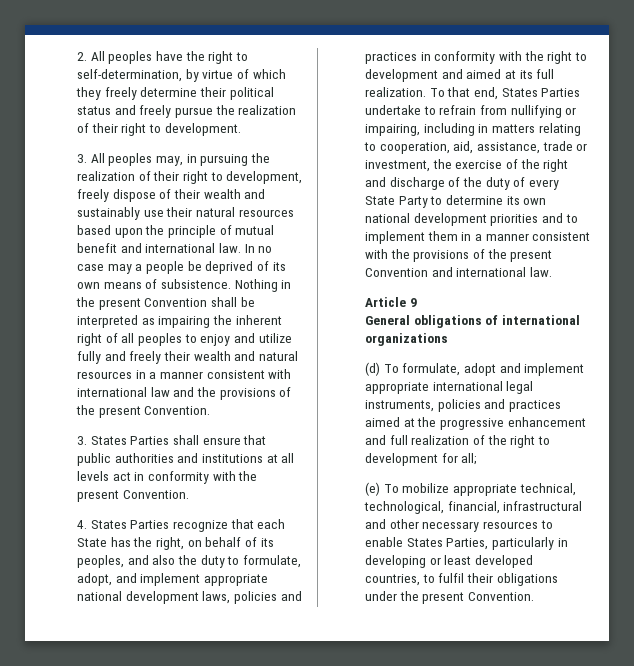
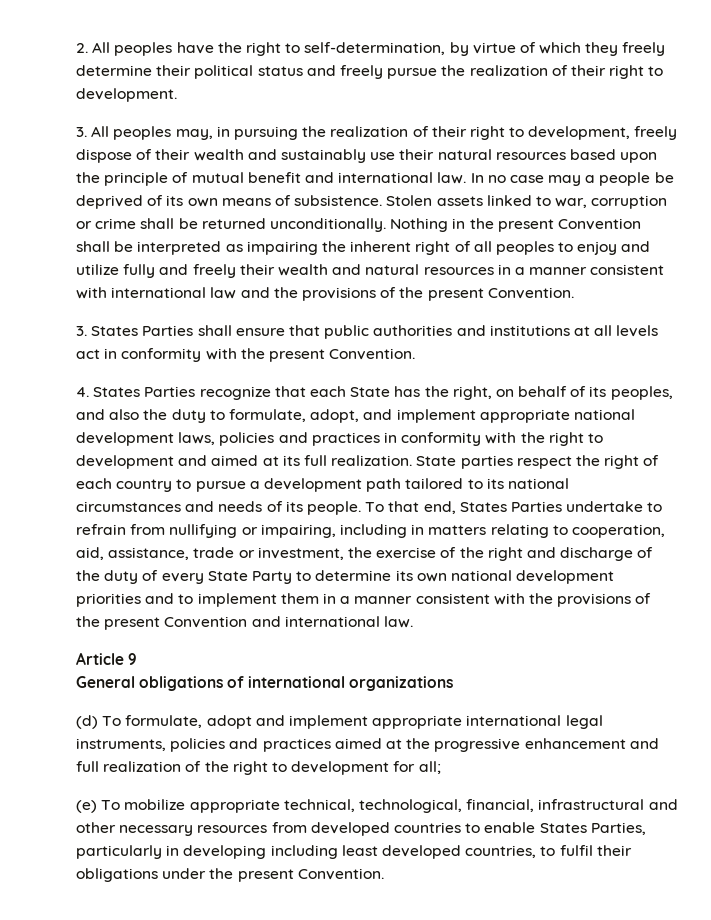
(232, 284) none -> [386,195,668,209] [76,218,387,232] Stolen assets linked to war, corruption or crime shall be returned unconditionally.
(427, 92) none -> [416,455,660,469] [76,478,569,492] [76,501,362,515] State parties respect the right of each country to pursue a development path tailored to its national circumstances and needs of its people.
(539, 525) none -> [271,822,462,836] from developed countries
[429,557,441,565] or -> [270,845,338,859] including

